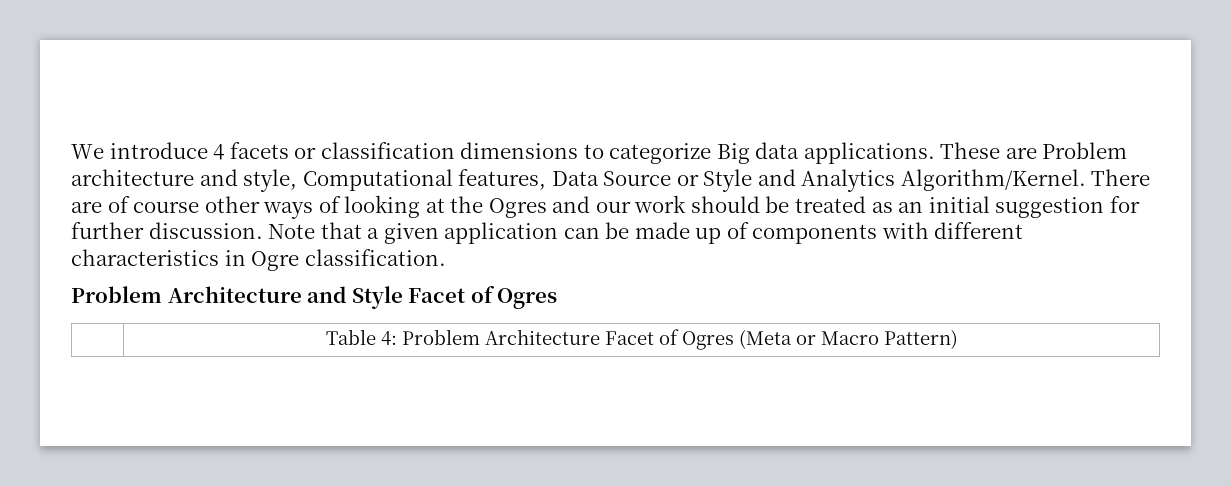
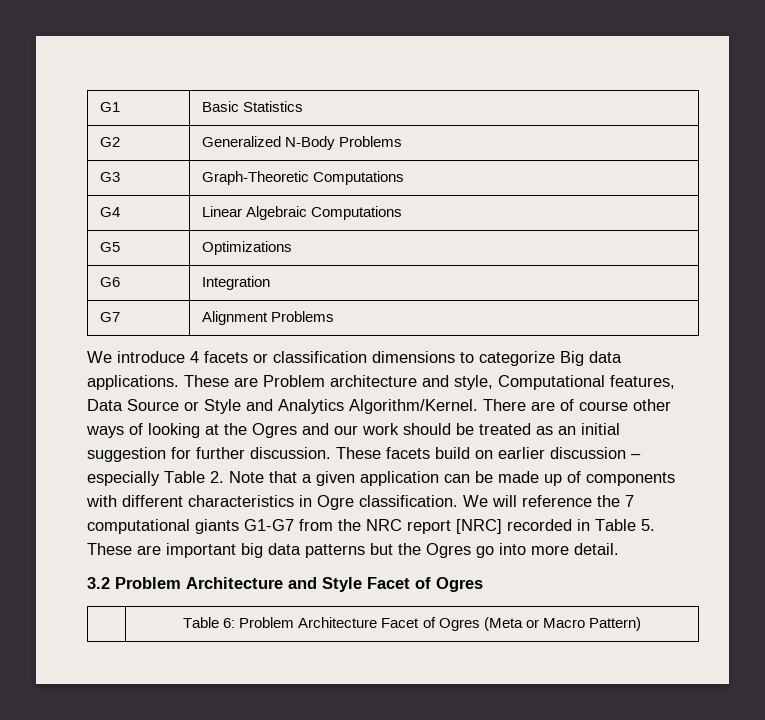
(71, 151) none -> [99,102,120,112] [201,101,303,112] [99,137,120,147] [201,136,402,150] [99,172,120,182] [201,171,404,185] [99,207,120,217] [201,206,402,220] [99,242,120,252] [201,241,292,255] [99,277,120,287] [201,276,270,290] [99,312,120,322] [201,311,334,325] G1 | Basic Statistics // G2 | Generalized N-Body Problems // G3 | Graph-Theoretic Computations // G4 | Linear Algebraic Computations // G5 | Optimizations // G6 | Integration // G7 | Alignment Problems //
(263, 230) none -> [336,447,641,459] [87,471,224,486] These facets build on earlier discussion – especially Table 2.
(446, 257) // -> [463,495,634,507] [87,519,655,534] [87,543,619,558] [87,577,110,589] We will reference the 7 computational giants G1-G7 from the NRC report [NRC] recorded in Table 5. These are important big data patterns but the Ogres go into more detail. // 3.2
[380,331,397,345] 4: -> [223,618,236,628] 6:

